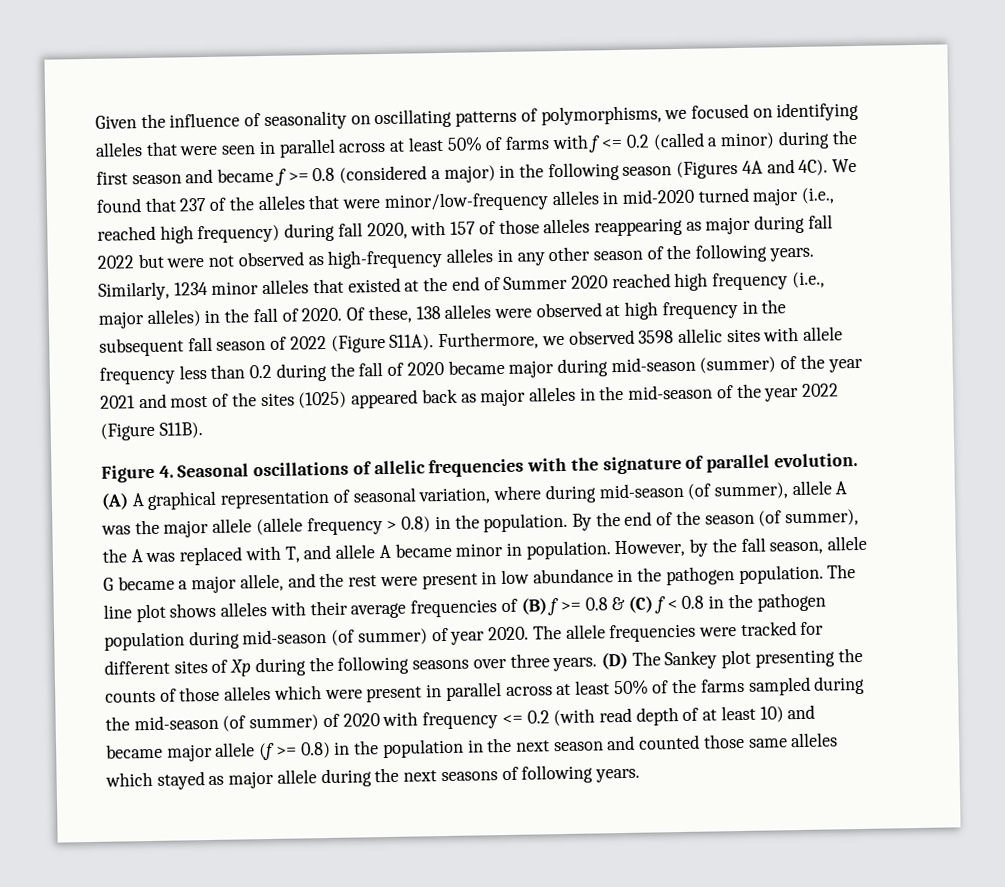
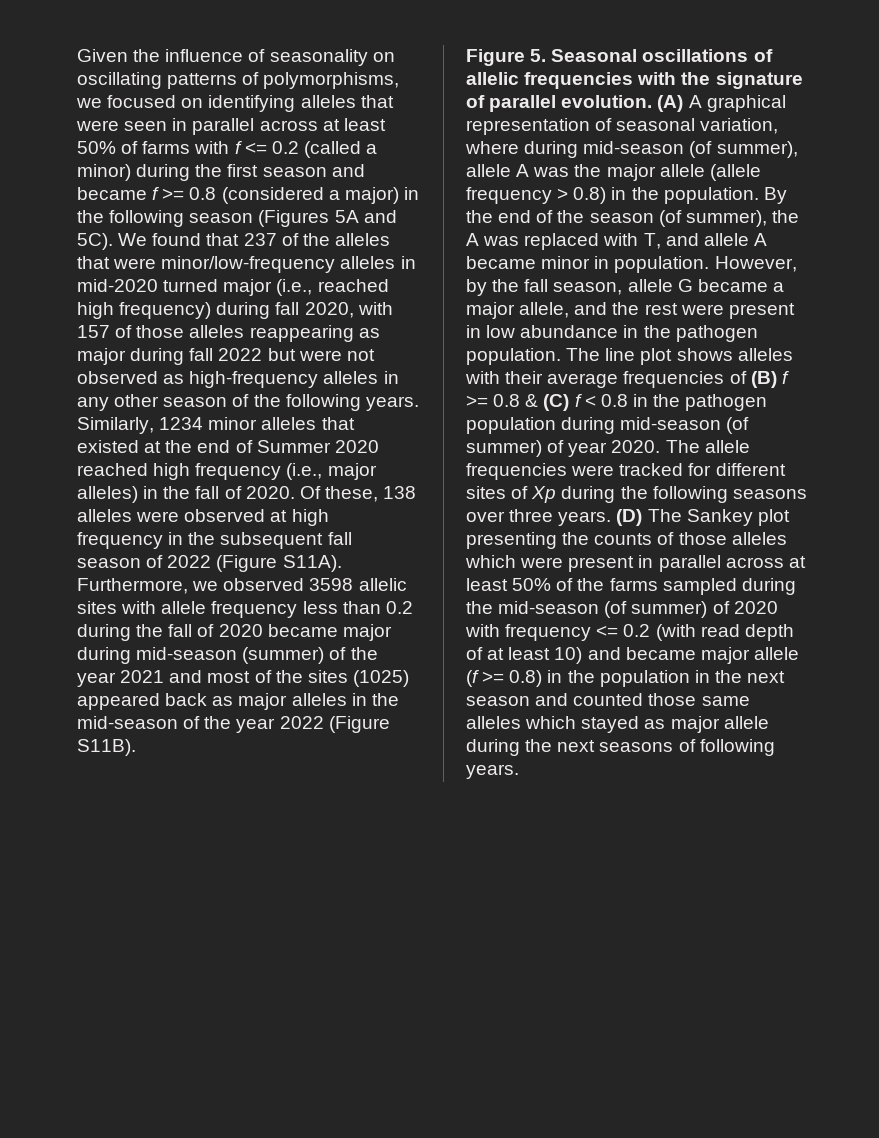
[741,159,829,176] 4A and 4C). -> [334,210,397,223] [77,233,113,250] 5A and 5C).
[158,465,174,478] 4. -> [530,49,547,62] 5.

